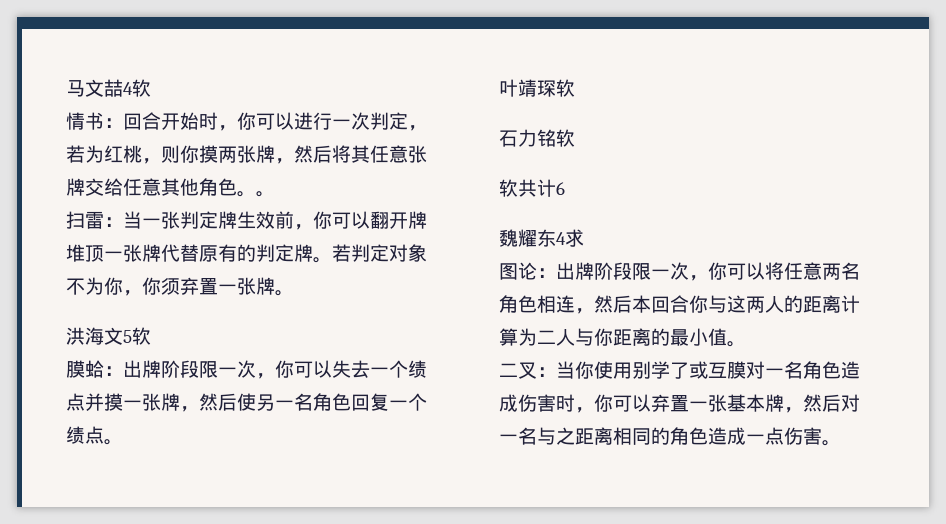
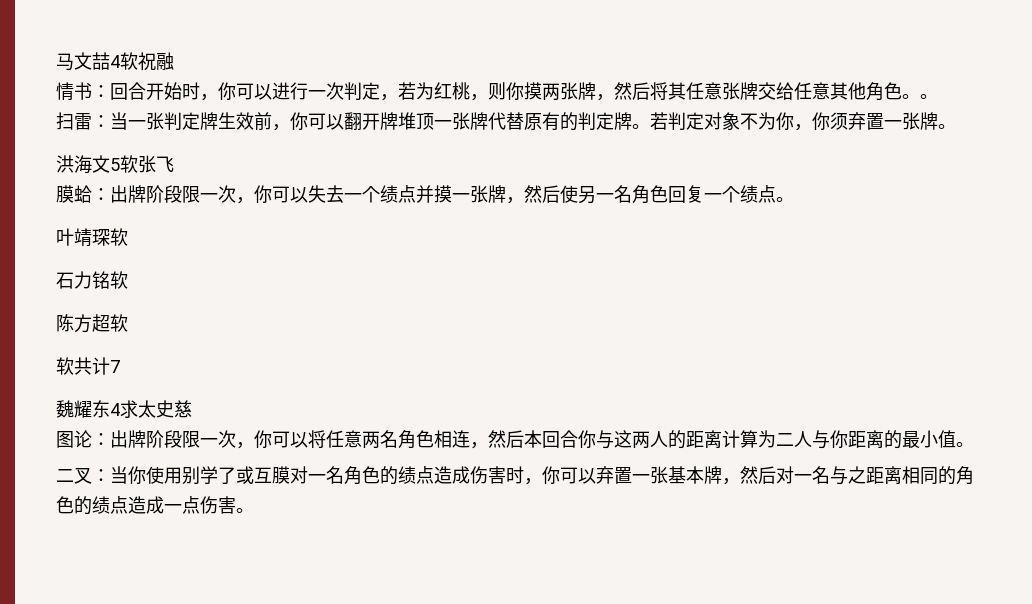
(151, 88) none -> [138,52,174,71] 祝融
(151, 336) none -> [138,155,174,173] 张飞
(575, 138) none -> [56,314,128,333] // 陈方超软
[556,182,565,195] 6 -> [110,360,120,373] 7
(584, 238) none -> [138,400,192,418] 太史慈
(841, 370) none -> [380,466,434,485] 的绩点
(708, 436) none -> [74,496,128,515] 的绩点

